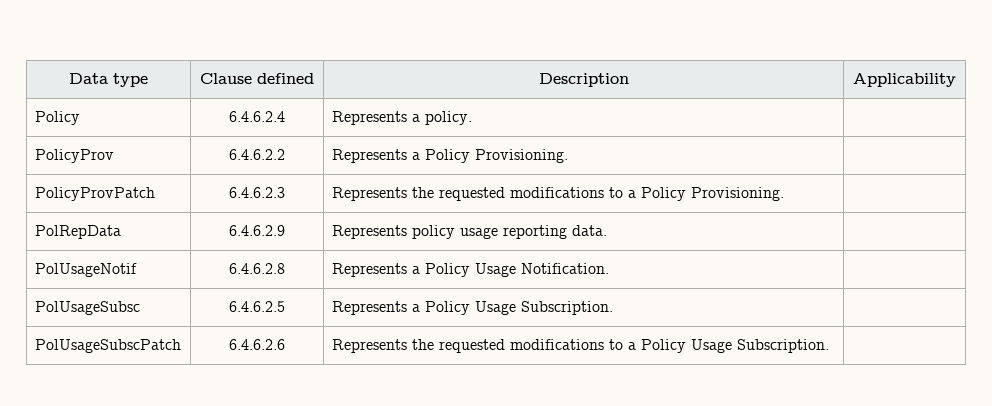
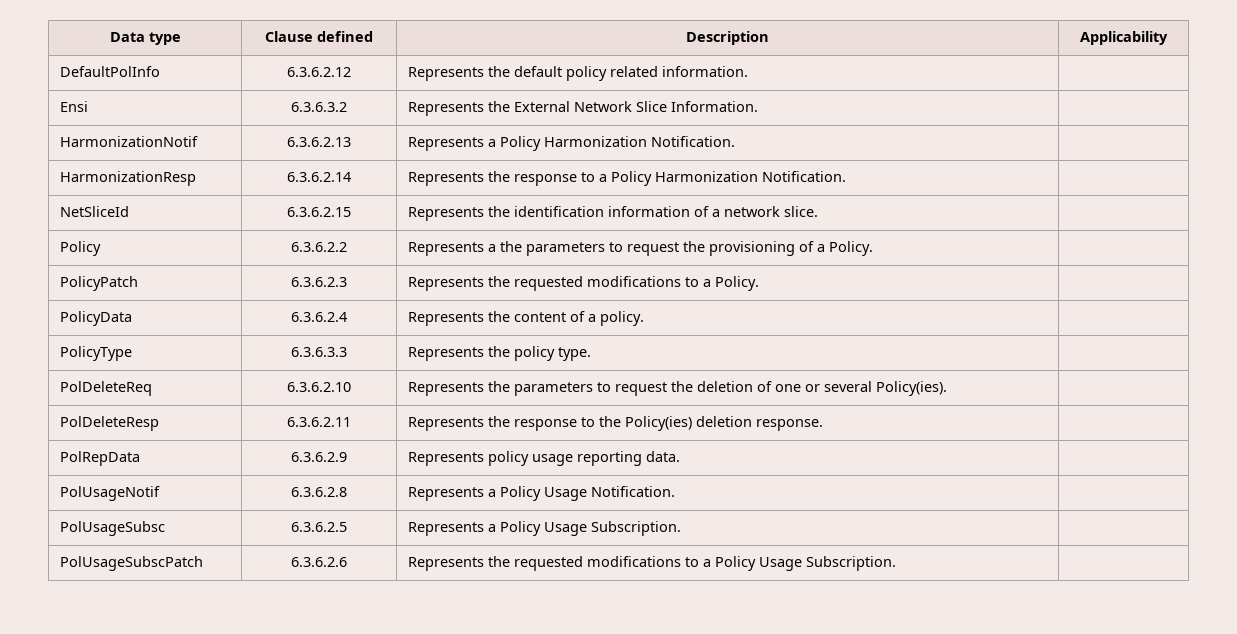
[34,111,80,125] [229,111,285,122] [331,111,472,125] [34,149,114,163] [229,149,285,160] [331,149,568,163] [34,187,155,201] [229,187,285,198] [331,187,784,201] Policy | 6.4.6.2.4 | Represents a policy. | // PolicyProv | 6.4.6.2.2 | Represents a Policy Provisioning. | // PolicyProvPatch | 6.4.6.2.3 | Represents the requested modifications to a Policy Provisioning. -> [60,66,161,77] [287,67,351,77] [408,66,749,81] [60,101,89,112] [291,102,347,112] [408,101,759,116] [60,136,199,147] [287,137,351,147] [408,136,736,151] [60,171,197,186] [287,172,351,182] [408,171,847,186] [60,206,130,217] [287,207,351,217] [408,206,819,221] [60,241,102,256] [291,242,347,252] [408,241,874,256] [60,276,139,291] [291,277,347,287] [408,276,760,291] [60,311,133,326] [291,312,347,322] [408,311,645,326] [60,346,133,361] [291,347,347,357] [408,346,592,361] [60,381,153,396] [287,382,351,392] [408,381,948,396] [60,416,160,431] [287,417,351,427] [408,416,824,431] DefaultPolInfo | 6.3.6.2.12 | Represents the default policy related information. | // Ensi | 6.3.6.3.2 | Represents the External Network Slice Information. | // HarmonizationNotif | 6.3.6.2.13 | Represents a Policy Harmonization Notification. | // HarmonizationResp | 6.3.6.2.14 | Represents the response to a Policy Harmonization Notification. | // NetSliceId | 6.3.6.2.15 | Represents the identification information of a network slice. | // Policy | 6.3.6.2.2 | Represents a the parameters to request the provisioning of a Policy. | // PolicyPatch | 6.3.6.2.3 | Represents the requested modifications to a Policy. | // PolicyData | 6.3.6.2.4 | Represents the content of a policy. | // PolicyType | 6.3.6.3.3 | Represents the policy type. | // PolDeleteReq | 6.3.6.2.10 | Represents the parameters to request the deletion of one or several Policy(ies). | // PolDeleteResp | 6.3.6.2.11 | Represents the response to the Policy(ies) deletion response.
[229,225,285,236] 6.4.6.2.9 -> [291,452,347,462] 6.3.6.2.9
[229,263,285,274] 6.4.6.2.8 -> [291,487,347,497] 6.3.6.2.8
[229,301,285,312] 6.4.6.2.5 -> [291,522,347,532] 6.3.6.2.5
[229,339,285,350] 6.4.6.2.6 -> [291,557,347,567] 6.3.6.2.6

